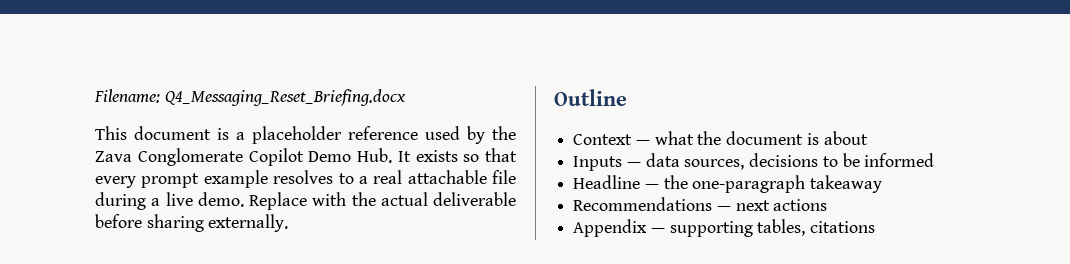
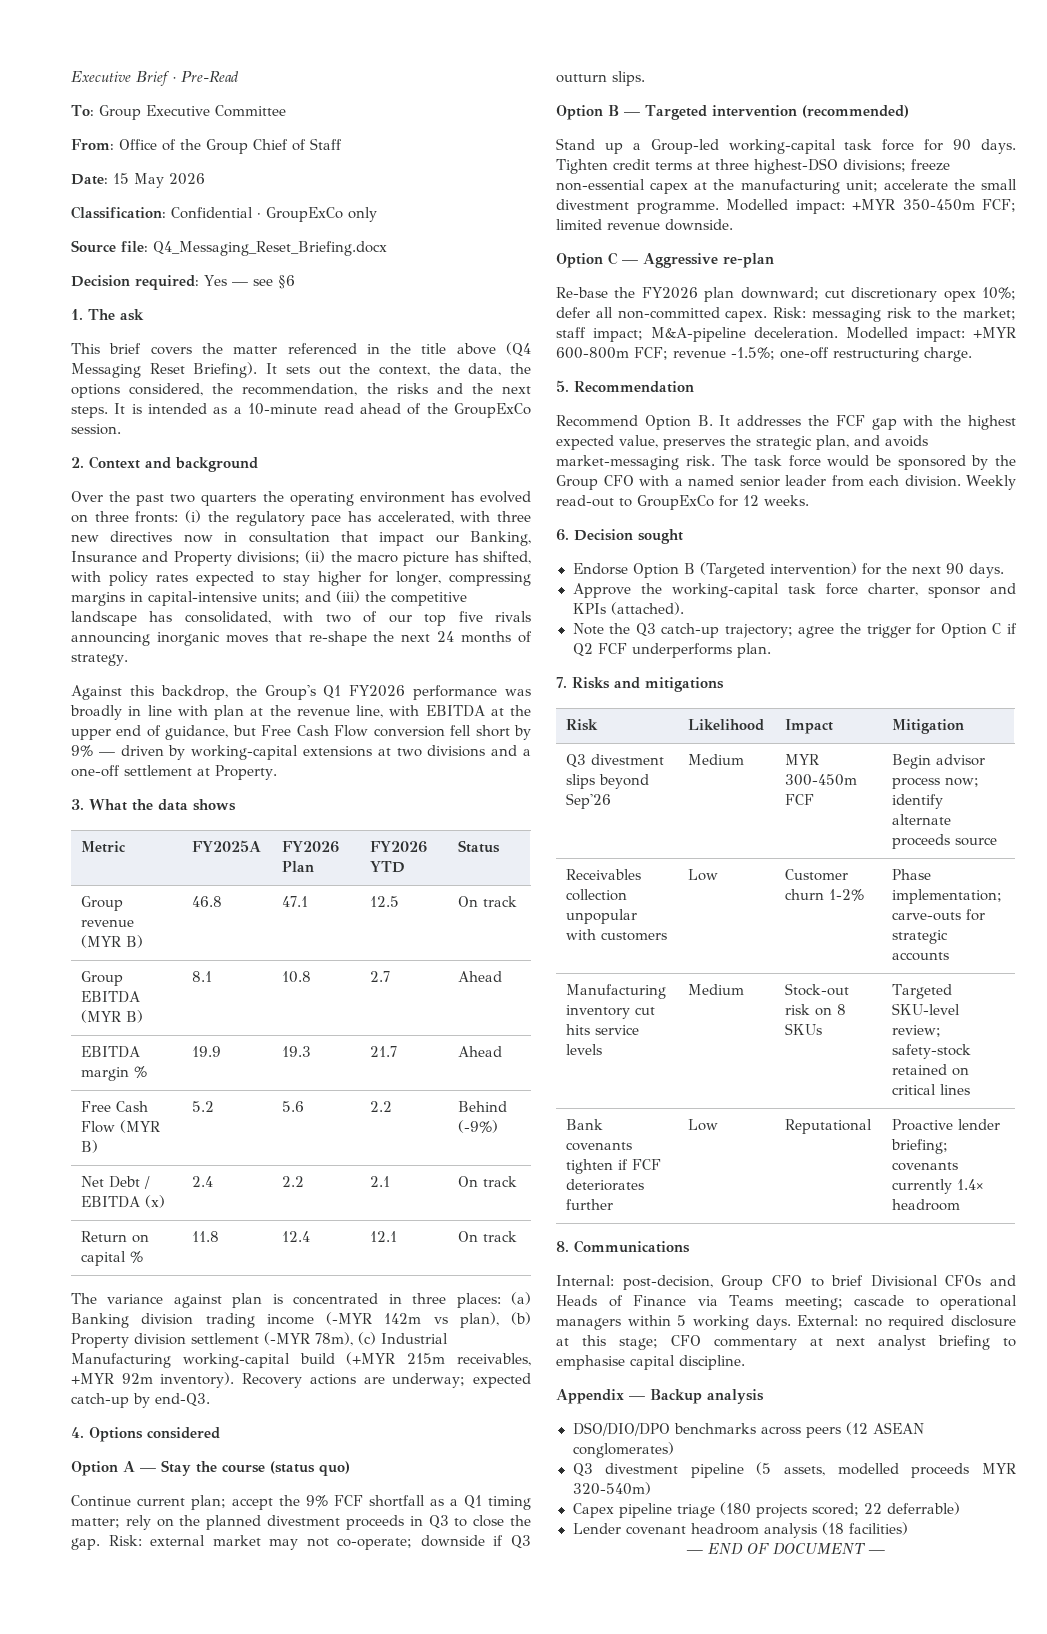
[94,89,406,106] [95,126,516,144] [95,148,517,166] [95,170,516,188] [95,192,516,210] [95,214,289,232] [554,89,627,106] [573,131,868,145] [573,153,935,171] [573,175,883,193] [573,197,828,211] [573,219,876,237] Filename: Q4_Messaging_Reset_Briefing.docx // This document is a placeholder reference used by the Zava Conglomerate Copilot Demo Hub. It exists so that every prompt example resolves to a real attachable file during a live demo. Replace with the actual deliverable before sharing externally. // Outline // Context — what the document is about // Inputs — data sources, decisions to be informed // Headline — the one-paragraph takeaway // Recommendations — next actions // Appendix — supporting tables, citations -> [71,71,239,86] [71,105,286,120] [71,138,342,154] [71,173,205,188] [71,206,377,222] [71,240,387,256] [71,275,295,290] [71,309,144,321] [71,342,531,357] [71,362,531,378] [71,383,531,398] [71,403,531,418] [71,424,121,435] [71,456,258,472] [71,491,531,506] [71,510,531,526] [71,531,531,546] [71,550,531,566] [71,571,531,586] [71,590,467,606] [71,611,532,626] [71,631,533,646] [71,654,128,666] [71,685,531,700] [70,705,531,720] [71,725,531,740] [71,745,531,760] [71,765,277,780] [71,799,236,811] [81,841,127,853] [192,840,262,852] [282,841,340,853] [282,861,315,872] [370,841,428,853] [370,861,406,873] [458,840,501,853] [81,896,124,911] [81,919,135,927] [81,935,144,948] [192,896,223,907] [282,896,309,907] [370,896,400,907] [458,896,518,907] [81,971,124,986] [81,991,141,1003] [81,1010,144,1023] [192,971,213,982] [282,971,312,983] [370,971,391,982] [458,971,503,982] [81,1046,141,1058] [81,1066,148,1081] [192,1046,222,1057] [282,1046,312,1057] [370,1046,398,1057] [458,1046,503,1057] [81,1101,149,1112] [81,1120,161,1133] [81,1140,99,1153] [192,1101,215,1112] [282,1101,305,1112] [370,1101,393,1112] [458,1101,508,1112] [458,1120,499,1133] [81,1176,151,1189] [81,1195,166,1208] [192,1176,214,1187] [282,1176,305,1187] [370,1176,391,1187] [458,1176,518,1187] [81,1231,150,1243] [81,1251,144,1266] [192,1231,220,1242] [282,1231,311,1242] [370,1231,398,1242] [458,1231,518,1242] [71,1292,532,1308] [71,1312,531,1328] [71,1332,448,1348] [71,1352,531,1368] [71,1372,531,1388] [71,1393,210,1408] [71,1427,220,1442] [71,1460,350,1476] [71,1495,531,1510] [71,1515,531,1530] [71,1535,531,1550] [556,71,645,86] [556,105,909,120] [556,138,1017,154] [556,158,950,174] [556,179,1017,194] [556,199,1016,214] [556,219,733,231] [556,252,774,268] [556,287,1016,302] [556,307,1016,322] [556,327,1016,342] [556,347,972,362] [556,380,694,393] [556,415,1017,430] [556,435,928,450] [556,455,1016,470] [556,475,1017,490] [556,495,809,510] [556,529,683,544] [572,562,1005,578] [572,583,1016,598] [572,602,684,615] [572,623,1017,638] [572,643,771,658] [556,677,724,692] [566,719,599,731] [688,719,765,731] [785,719,834,734] [892,719,965,734] [566,754,665,768] [566,774,650,789] [566,793,612,809] [688,754,745,765] [785,754,820,765] [785,774,858,786] [785,794,815,805] [892,754,986,769] [892,777,980,789] [892,794,944,809] [892,814,952,825] [892,834,998,849] [566,869,642,880] [566,889,628,901] [566,909,638,924] [566,929,668,941] [688,869,719,881] [785,869,849,881] [785,889,865,901] [892,869,932,880] [892,889,1003,904] [892,909,986,921] [892,930,949,944] [892,952,950,961] [566,984,667,999] [566,1005,656,1019] [566,1024,640,1035] [566,1044,603,1055] [688,984,745,995] [785,983,850,996] [785,1004,847,1016] [785,1023,823,1035] [892,984,953,999] [892,1003,961,1015] [892,1025,942,1037] [892,1044,972,1059] [892,1064,970,1076] [892,1084,971,1095] [566,1119,604,1130] [566,1142,633,1151] [566,1159,662,1174] [566,1179,645,1191] [566,1199,614,1210] [688,1119,719,1131] [785,1119,873,1134] [892,1119,1001,1131] [891,1139,949,1154] [892,1162,959,1171] [892,1179,984,1194] [892,1199,961,1211] [556,1240,690,1253] [556,1275,1016,1290] [556,1295,1017,1310] [556,1315,1016,1330] [556,1335,1016,1350] [556,1355,745,1370] [556,1389,764,1404] [572,1422,924,1438] [572,1442,674,1458] [572,1462,1016,1478] [572,1482,651,1495] [572,1502,960,1518] [572,1522,908,1538] [686,1543,885,1555] Executive Brief · Pre-Read // To: Group Executive Committee // From: Office of the Group Chief of Staff // Date: 15 May 2026 // Classification: Confidential · GroupExCo only // Source file: Q4_Messaging_Reset_Briefing.docx // Decision required: Yes — see §6 // 1. The ask // This brief covers the matter referenced in the title above (Q4 Messaging Reset Briefing). It sets out the context, the data, the options considered, the recommendation, the risks and the next steps. It is intended as a 10-minute read ahead of the GroupExCo session. // 2. Context and background // Over the past two quarters the operating environment has evolved on three fronts: (i) the regulatory pace has accelerated, with three new directives now in consultation that impact our Banking, Insurance and Property divisions; (ii) the macro picture has shifted, with policy rates expected to stay higher for longer, compressing margins in capital-intensive units; and (iii) the competitive landscape has consolidated, with two of our top five rivals announcing inorganic moves that re-shape the next 24 months of strategy. // Against this backdrop, the Group's Q1 FY2026 performance was broadly in line with plan at the revenue line, with EBITDA at the upper end of guidance, but Free Cash Flow conversion fell short by 9% — driven by working-capital extensions at two divisions and a one-off settlement at Property. // 3. What the data shows // Metric | FY2025A | FY2026 Plan | FY2026 YTD | Status // Group revenue (MYR B) | 46.8 | 47.1 | 12.5 | On track // Group EBITDA (MYR B) | 8.1 | 10.8 | 2.7 | Ahead // EBITDA margin % | 19.9 | 19.3 | 21.7 | Ahead // Free Cash Flow (MYR B) | 5.2 | 5.6 | 2.2 | Behind (-9%) // Net Debt / EBITDA (x) | 2.4 | 2.2 | 2.1 | On track // Return on capital % | 11.8 | 12.4 | 12.1 | On track // The variance against plan is concentrated in three places: (a) Banking division trading income (-MYR 142m vs plan), (b) Property division settlement (-MYR 78m), (c) Industrial Manufacturing working-capital build (+MYR 215m receivables, +MYR 92m inventory). Recovery actions are underway; expected catch-up by end-Q3. // 4. Options considered // Option A — Stay the course (status quo) // Continue current plan; accept the 9% FCF shortfall as a Q1 timing matter; rely on the planned divestment proceeds in Q3 to close the gap. Risk: external market may not co-operate; downside if Q3 outturn slips. // Option B — Targeted intervention (recommended) // Stand up a Group-led working-capital task force for 90 days. Tighten credit terms at three highest-DSO divisions; freeze non-essential capex at the manufacturing unit; accelerate the small divestment programme. Modelled impact: +MYR 350-450m FCF; limited revenue downside. // Option C — Aggressive re-plan // Re-base the FY2026 plan downward; cut discretionary opex 10%; defer all non-committed capex. Risk: messaging risk to the market; staff impact; M&A-pipeline deceleration. Modelled impact: +MYR 600-800m FCF; revenue -1.5%; one-off restructuring charge. // 5. Recommendation // Recommend Option B. It addresses the FCF gap with the highest expected value, preserves the strategic plan, and avoids market-messaging risk. The task force would be sponsored by the Group CFO with a named senior leader from each division. Weekly read-out to GroupExCo for 12 weeks. // 6. Decision sought // Endorse Option B (Targeted intervention) for the next 90 days. // Approve the working-capital task force charter, sponsor and KPIs (attached). // Note the Q3 catch-up trajectory; agree the trigger for Option C if Q2 FCF underperforms plan. // 7. Risks and mitigations // Risk | Likelihood | Impact | Mitigation // Q3 divestment slips beyond Sep'26 | Medium | MYR 300-450m FCF | Begin advisor process now; identify alternate proceeds source // Receivables collection unpopular with customers | Low | Customer churn 1-2% | Phase implementation; carve-outs for strategic accounts // Manufacturing inventory cut hits service levels | Medium | Stock-out risk on 8 SKUs | Targeted SKU-level review; safety-stock retained on critical lines // Bank covenants tighten if FCF deteriorates further | Low | Reputational | Proactive lender briefing; covenants currently 1.4× headroom // 8. Communications // Internal: post-decision, Group CFO to brief Divisional CFOs and Heads of Finance via Teams meeting; cascade to operational managers within 5 working days. External: no required disclosure at this stage; CFO commentary at next analyst briefing to emphasise capital discipline. // Appendix — Backup analysis // DSO/DIO/DPO benchmarks across peers (12 ASEAN conglomerates) // Q3 divestment pipeline (5 assets, modelled proceeds MYR 320-540m) // Capex pipeline triage (180 projects scored; 22 deferrable) // Lender covenant headroom analysis (18 facilities) // — END OF DOCUMENT —

